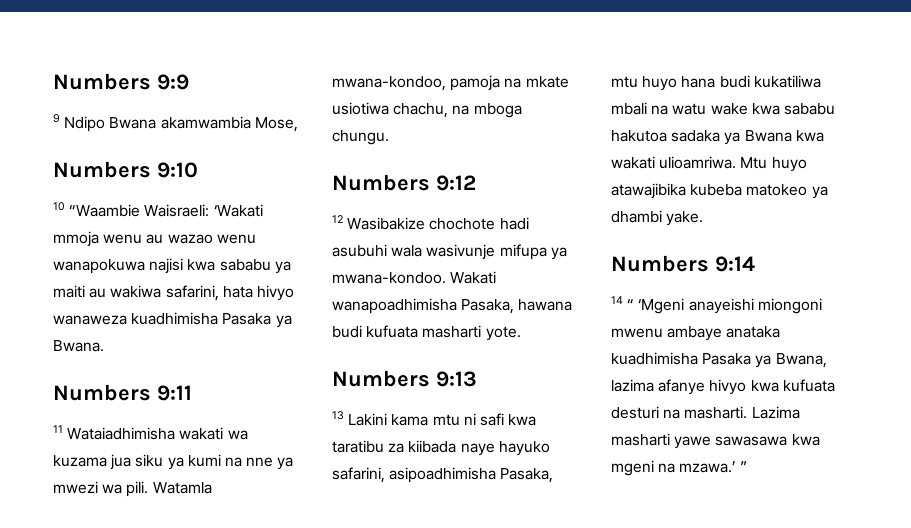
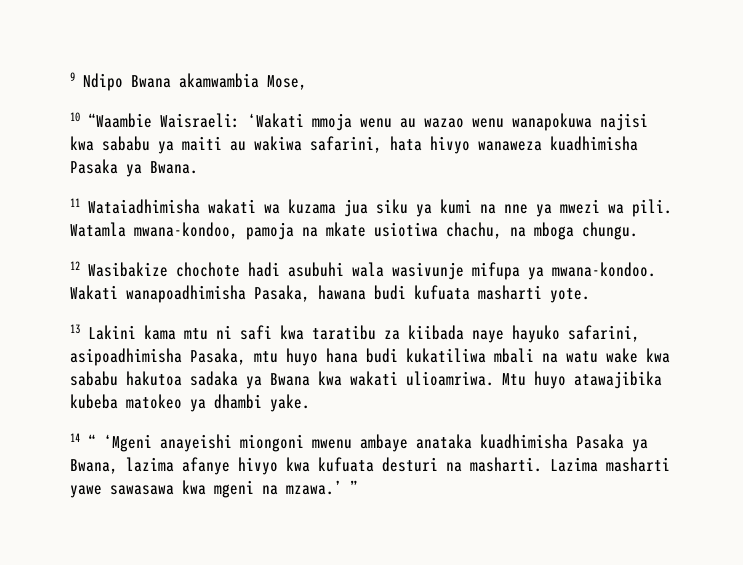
[53,73,189,90] Numbers 9:9 // -> (70, 76) none
[53,161,198,178] // Numbers 9:10 -> (307, 82) none
[53,384,192,401] // Numbers 9:11 -> (198, 167) none
[332,174,476,191] // Numbers 9:12 -> (638, 231) none
[332,370,477,387] // Numbers 9:13 -> (590, 295) none
[611,255,755,272] // Numbers 9:14 -> (310, 403) none

